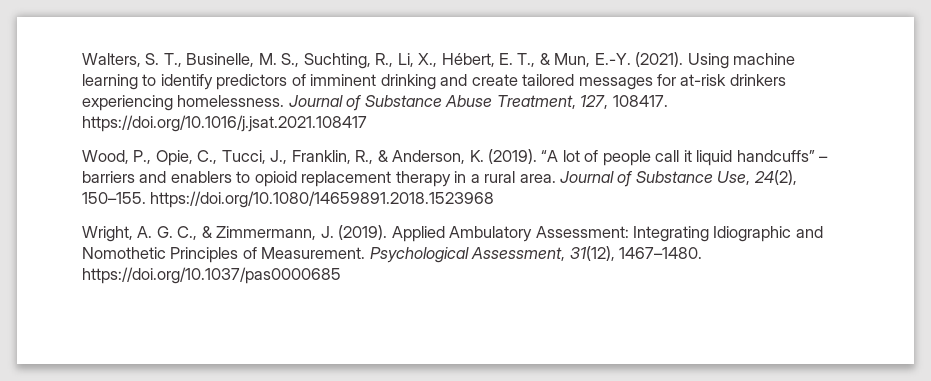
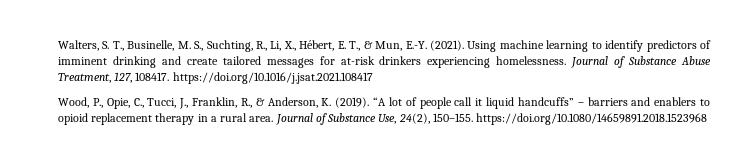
[82,225,823,242] [82,246,703,263] [82,267,341,284] // Wright, A. G. C., & Zimmermann, J. (2019). Applied Ambulatory Assessment: Integrating Idiographic and Nomothetic Principles of Measurement. Psychological Assessment, 31(12), 1467–1480. https://doi.org/10.1037/pas0000685 -> (708, 119) none

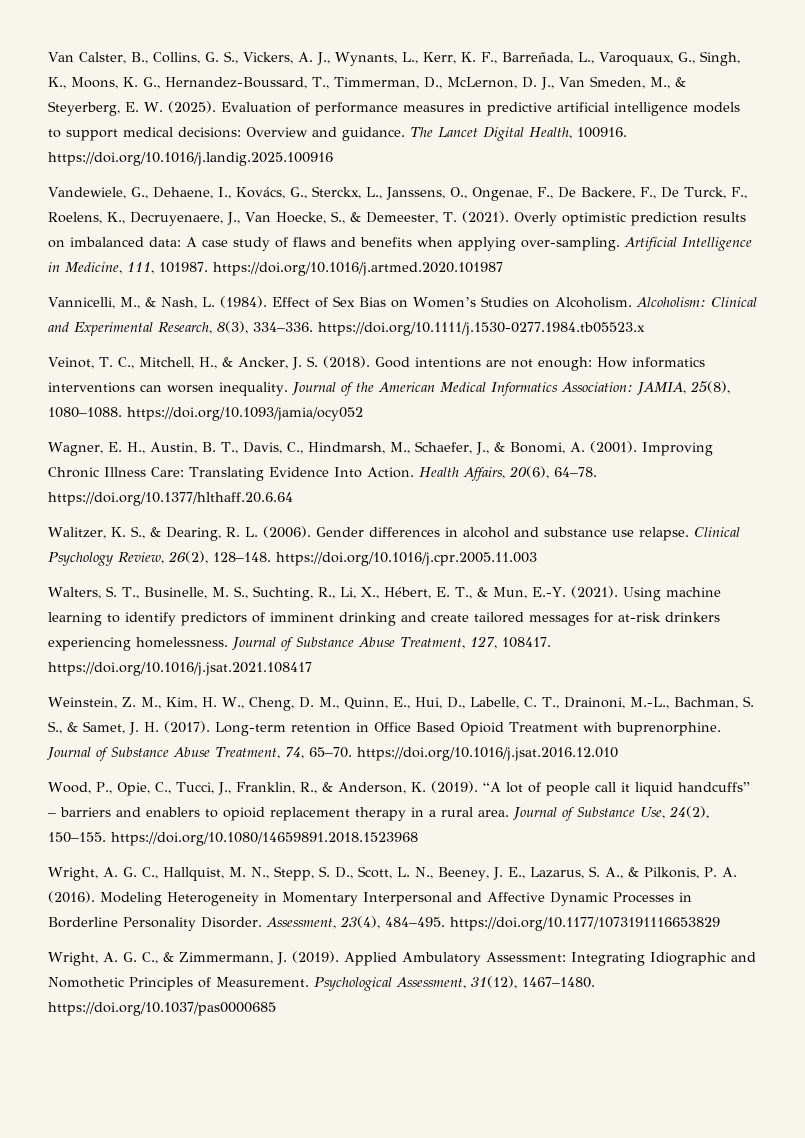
(58, 45) none -> [48,51,740,66] [48,76,686,90] [48,101,740,116] [48,127,627,141] [48,152,333,166] [48,186,747,201] [48,211,746,226] [48,237,752,251] [48,262,503,276] [48,296,757,309] [48,321,645,336] [48,356,705,371] [48,381,730,396] [48,407,363,421] [48,441,713,456] [48,466,597,481] [48,492,293,506] [48,526,740,541] [48,551,537,566] Van Calster, B., Collins, G. S., Vickers, A. J., Wynants, L., Kerr, K. F., Barreñada, L., Varoquaux, G., Singh, K., Moons, K. G., Hernandez-Boussard, T., Timmerman, D., McLernon, D. J., Van Smeden, M., & Steyerberg, E. W. (2025). Evaluation of performance measures in predictive artificial intelligence models to support medical decisions: Overview and guidance. The Lancet Digital Health, 100916. https://doi.org/10.1016/j.landig.2025.100916 // Vandewiele, G., Dehaene, I., Kovács, G., Sterckx, L., Janssens, O., Ongenae, F., De Backere, F., De Turck, F., Roelens, K., Decruyenaere, J., Van Hoecke, S., & Demeester, T. (2021). Overly optimistic prediction results on imbalanced data: A case study of flaws and benefits when applying over-sampling. Artificial Intelligence in Medicine, 111, 101987. https://doi.org/10.1016/j.artmed.2020.101987 // Vannicelli, M., & Nash, L. (1984). Effect of Sex Bias on Women’s Studies on Alcoholism. Alcoholism: Clinical and Experimental Research, 8(3), 334–336. https://doi.org/10.1111/j.1530-0277.1984.tb05523.x // Veinot, T. C., Mitchell, H., & Ancker, J. S. (2018). Good intentions are not enough: How informatics interventions can worsen inequality. Journal of the American Medical Informatics Association: JAMIA, 25(8), 1080–1088. https://doi.org/10.1093/jamia/ocy052 // Wagner, E. H., Austin, B. T., Davis, C., Hindmarsh, M., Schaefer, J., & Bonomi, A. (2001). Improving Chronic Illness Care: Translating Evidence Into Action. Health Affairs, 20(6), 64–78. https://doi.org/10.1377/hlthaff.20.6.64 // Walitzer, K. S., & Dearing, R. L. (2006). Gender differences in alcohol and substance use relapse. Clinical Psychology Review, 26(2), 128–148. https://doi.org/10.1016/j.cpr.2005.11.003 //
(373, 78) none -> [48,696,754,711] [48,721,721,736] [47,747,618,761] // Weinstein, Z. M., Kim, H. W., Cheng, D. M., Quinn, E., Hui, D., Labelle, C. T., Drainoni, M.-L., Bachman, S. S., & Samet, J. H. (2017). Long-term retention in Office Based Opioid Treatment with buprenorphine. Journal of Substance Abuse Treatment, 74, 65–70. https://doi.org/10.1016/j.jsat.2016.12.010
(708, 119) none -> [48,866,737,881] [48,891,692,906] [48,916,720,931] [48,951,756,966] [48,976,595,991] [48,1002,276,1016] // Wright, A. G. C., Hallquist, M. N., Stepp, S. D., Scott, L. N., Beeney, J. E., Lazarus, S. A., & Pilkonis, P. A. (2016). Modeling Heterogeneity in Momentary Interpersonal and Affective Dynamic Processes in Borderline Personality Disorder. Assessment, 23(4), 484–495. https://doi.org/10.1177/1073191116653829 // Wright, A. G. C., & Zimmermann, J. (2019). Applied Ambulatory Assessment: Integrating Idiographic and Nomothetic Principles of Measurement. Psychological Assessment, 31(12), 1467–1480. https://doi.org/10.1037/pas0000685

